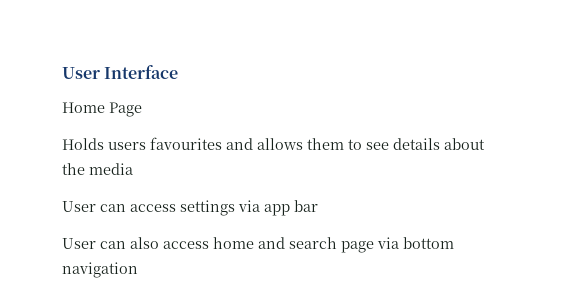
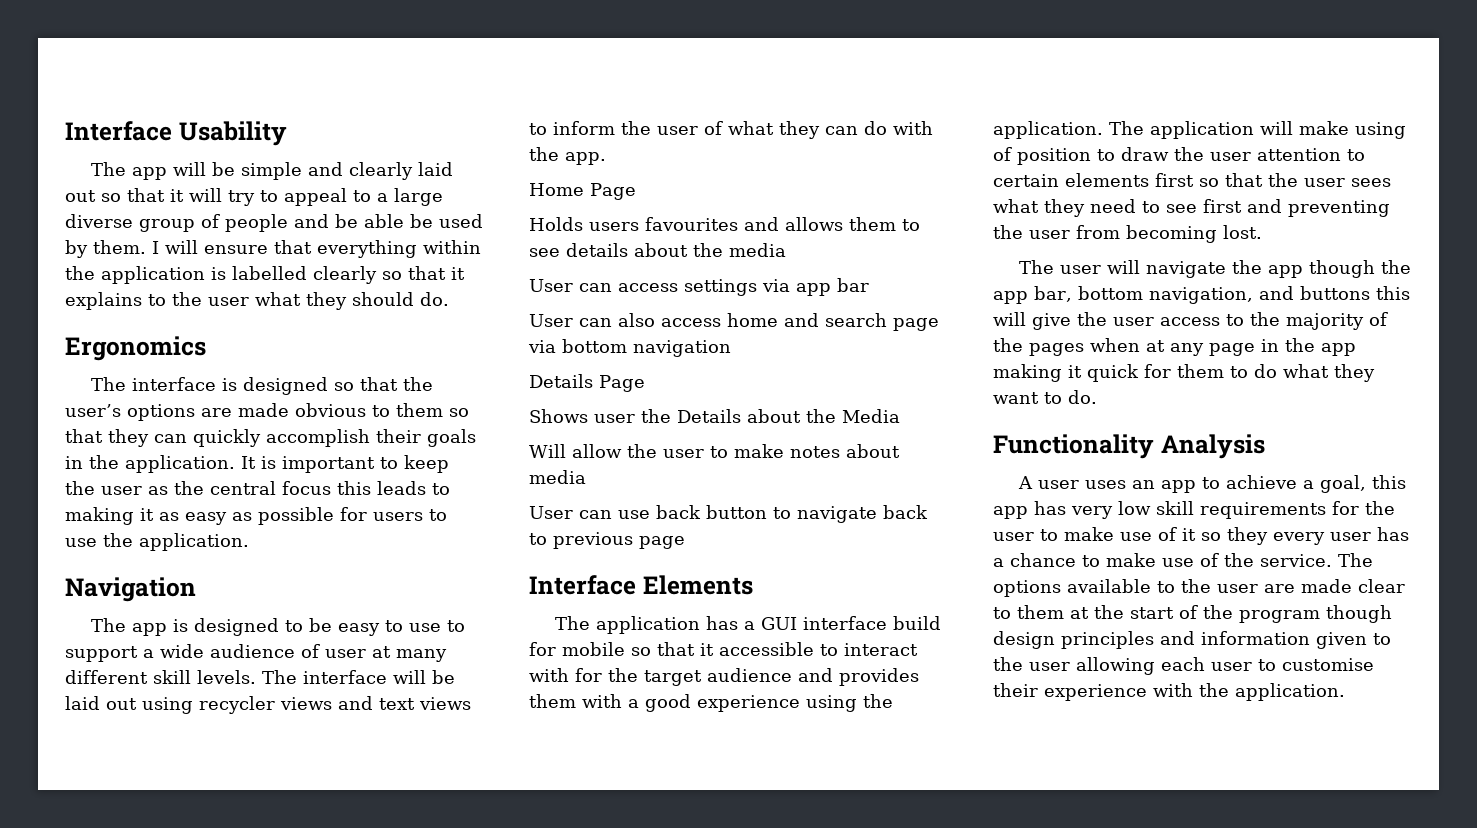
[62,65,179,79] User Interface -> [65,121,287,146] [90,162,453,180] [65,188,443,206] [65,214,483,232] [65,240,481,258] [65,266,465,284] [65,292,449,310] [65,336,206,361] [90,377,433,395] [65,403,469,421] [65,429,476,447] [65,455,449,473] [65,481,450,495] [65,507,447,525] [65,533,249,551] [65,577,196,602] [90,618,465,636] [65,644,447,662] [65,670,455,684] [65,696,471,714] [529,121,933,139] [529,147,606,165] Interface Usability // The app will be simple and clearly laid out so that it will try to appeal to a large diverse group of people and be able be used by them. I will ensure that everything within the application is labelled clearly so that it explains to the user what they should do. // Ergonomics // The interface is designed so that the user’s options are made obvious to them so that they can quickly accomplish their goals in the application. It is important to keep the user as the central focus this leads to making it as easy as possible for users to use the application. // Navigation // The app is designed to be easy to use to support a wide audience of user at many different skill levels. The interface will be laid out using recycler views and text views to inform the user of what they can do with the app.
(138, 270) none -> [529,374,645,392] [529,409,900,423] [529,444,900,458] [529,470,586,484] [529,505,928,523] [529,532,685,549] [529,575,753,595] [554,616,941,634] [529,642,918,656] [529,668,919,686] [529,694,893,712] [993,121,1406,139] [993,147,1365,165] [993,173,1391,187] [993,199,1390,217] [993,225,1262,243] [1018,260,1411,278] [993,286,1410,304] [993,312,1388,330] [993,338,1356,356] [993,364,1375,382] [993,390,1097,404] [993,434,1265,459] [1017,475,1406,493] [993,501,1395,519] [993,527,1409,545] [993,553,1373,567] [993,579,1405,597] [993,605,1392,623] [993,631,1391,649] [993,657,1374,675] [993,683,1345,701] // Details Page // Shows user the Details about the Media // Will allow the user to make notes about media // User can use back button to navigate back to previous page // Interface Elements // The application has a GUI interface build for mobile so that it accessible to interact with for the target audience and provides them with a good experience using the application. The application will make using of position to draw the user attention to certain elements first so that the user sees what they need to see first and preventing the user from becoming lost. // The user will navigate the app though the app bar, bottom navigation, and buttons this will give the user access to the majority of the pages when at any page in the app making it quick for them to do what they want to do. // Functionality Analysis // A user uses an app to achieve a goal, this app has very low skill requirements for the user to make use of it so they every user has a chance to make use of the service. The options available to the user are made clear to them at the start of the program though design principles and information given to the user allowing each user to customise their experience with the application.

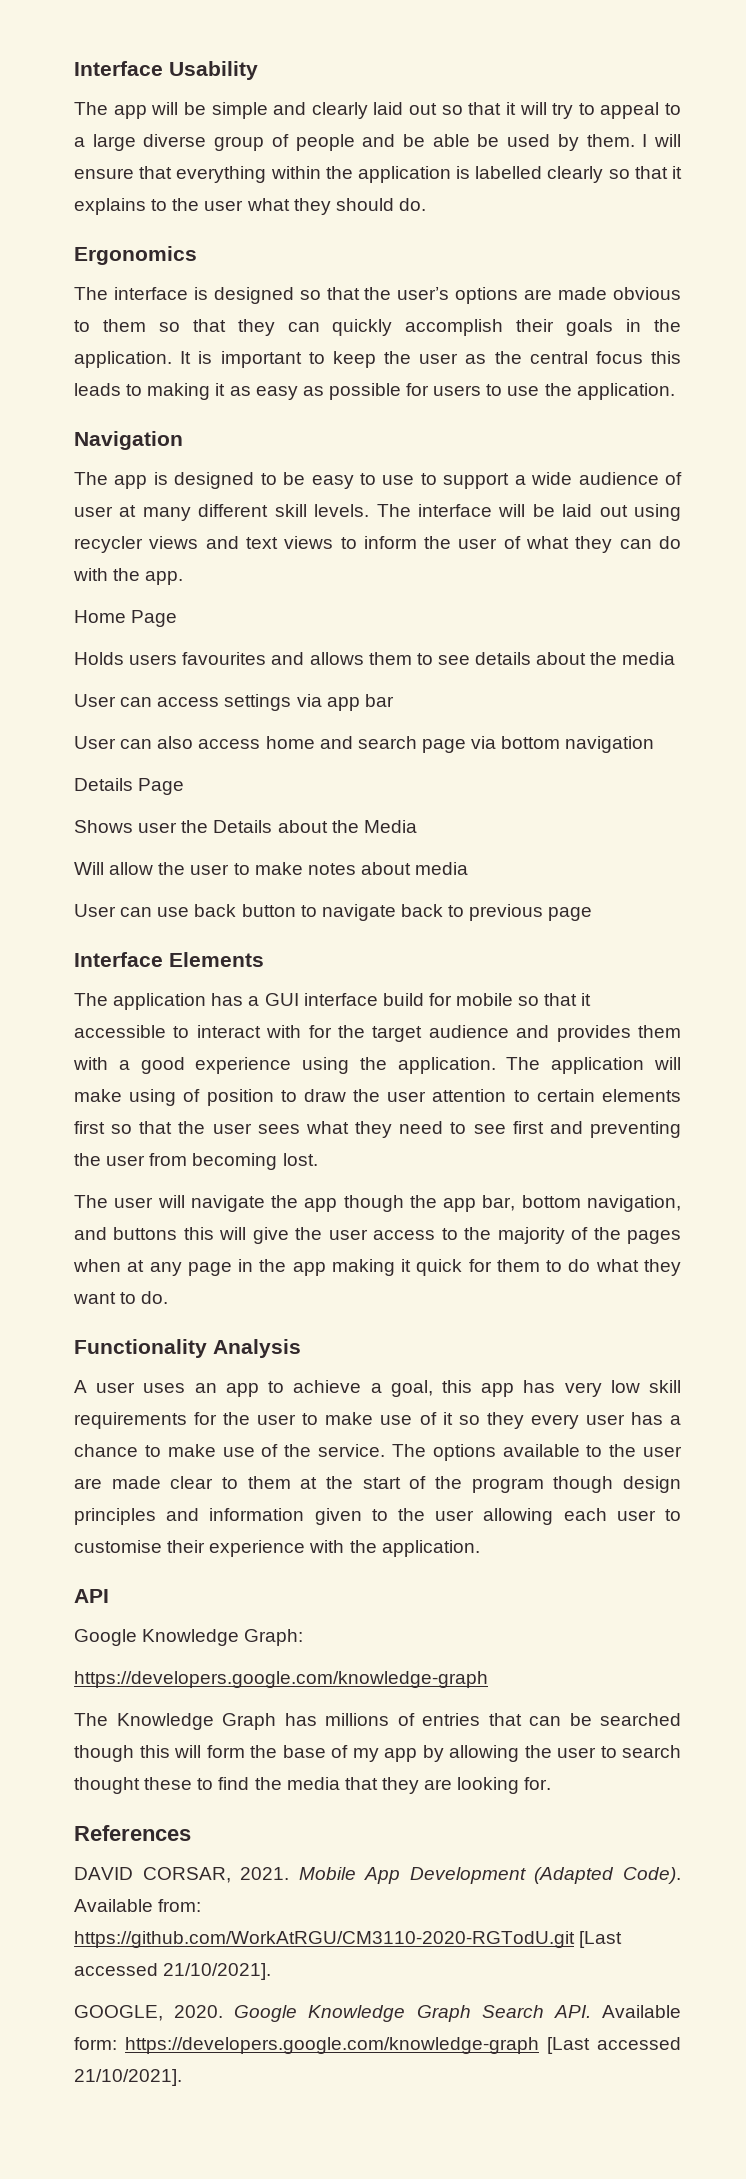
(1345, 692) none -> [74,1589,109,1603] [74,1629,304,1646] [74,1671,488,1688] [74,1713,681,1730] [74,1745,681,1762] [74,1777,552,1794] [74,1825,191,1841] [74,1867,681,1884] [74,1899,202,1912] [74,1931,623,1948] [74,1963,272,1980] [74,2005,681,2022] [74,2037,681,2054] [74,2069,182,2086] // API // Google Knowledge Graph: // https://developers.google.com/knowledge-graph // The Knowledge Graph has millions of entries that can be searched though this will form the base of my app by allowing the user to search thought these to find the media that they are looking for. // References // DAVID CORSAR, 2021. Mobile App Development (Adapted Code). Available from: https://github.com/WorkAtRGU/CM3110-2020-RGTodU.git [Last accessed 21/10/2021]. // GOOGLE, 2020. Google Knowledge Graph Search API. Available form: https://developers.google.com/knowledge-graph [Last accessed 21/10/2021].

